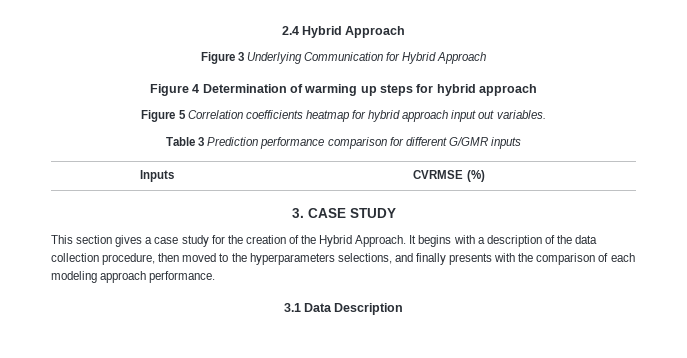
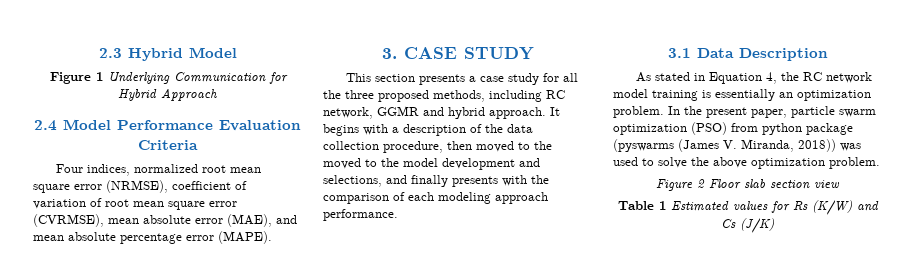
[281,26,406,38] [200,52,244,64] 2.4 Hybrid Approach // Figure 3 -> [98,47,237,61] [49,72,103,84] 2.3 Hybrid Model // Figure 1
[149,84,538,96] [141,110,546,122] [166,137,521,149] [140,170,174,182] [413,170,485,182] Figure 4 Determination of warming up steps for hybrid approach // Figure 5 Correlation coefficients heatmap for hybrid approach input out variables. // Table 3 Prediction performance comparison for different G/GMR inputs // Inputs | CVRMSE (%) -> [34,119,301,131] [138,140,198,150] [56,164,262,176] [33,180,247,193] [33,198,237,210] [33,214,297,227] [33,231,272,244] 2.4 Model Performance Evaluation Criteria // Four indices, normalized root mean square error (NRMSE), coefficient of variation of root mean square error (CVRMSE), mean absolute error (MAE), and mean absolute percentage error (MAPE).
[115,235,143,247] gives -> [419,74,466,85] presents
[227,235,407,247] the creation of the Hybrid Approach. -> [563,73,579,82] [323,90,565,102] [323,106,546,119] all the three proposed methods, including RC network, GGMR and hybrid approach.
[249,253,335,265] hyperparameters -> [323,158,540,170] moved to the model development and
(404, 309) none -> [636,72,873,84] [613,89,871,101] [613,106,876,118] [613,122,853,135] [613,139,861,152] [613,157,880,169] [656,179,840,191] [617,200,879,215] [721,218,774,233] // As stated in Equation 4, the RC network model training is essentially an optimization problem. In the present paper, particle swarm optimization (PSO) from python package (pyswarms (James V. Miranda, 2018)) was used to solve the above optimization problem. // Figure 2 Floor slab section view // Table 1 Estimated values for Rs (K/W) and Cs (J/K)

